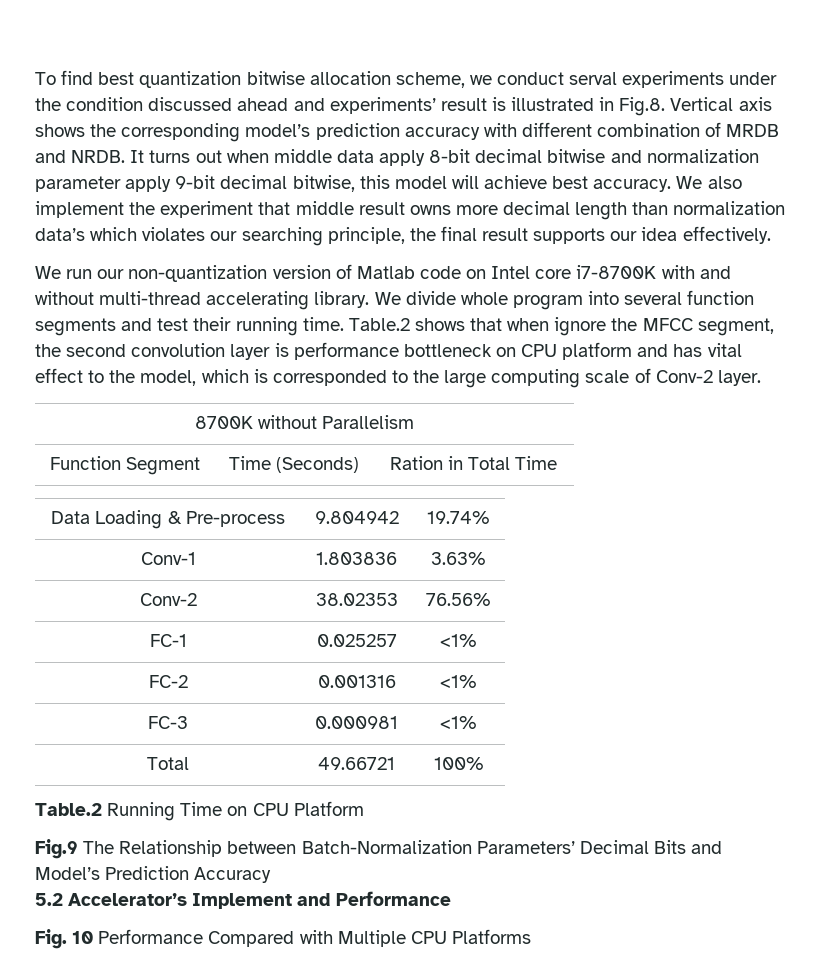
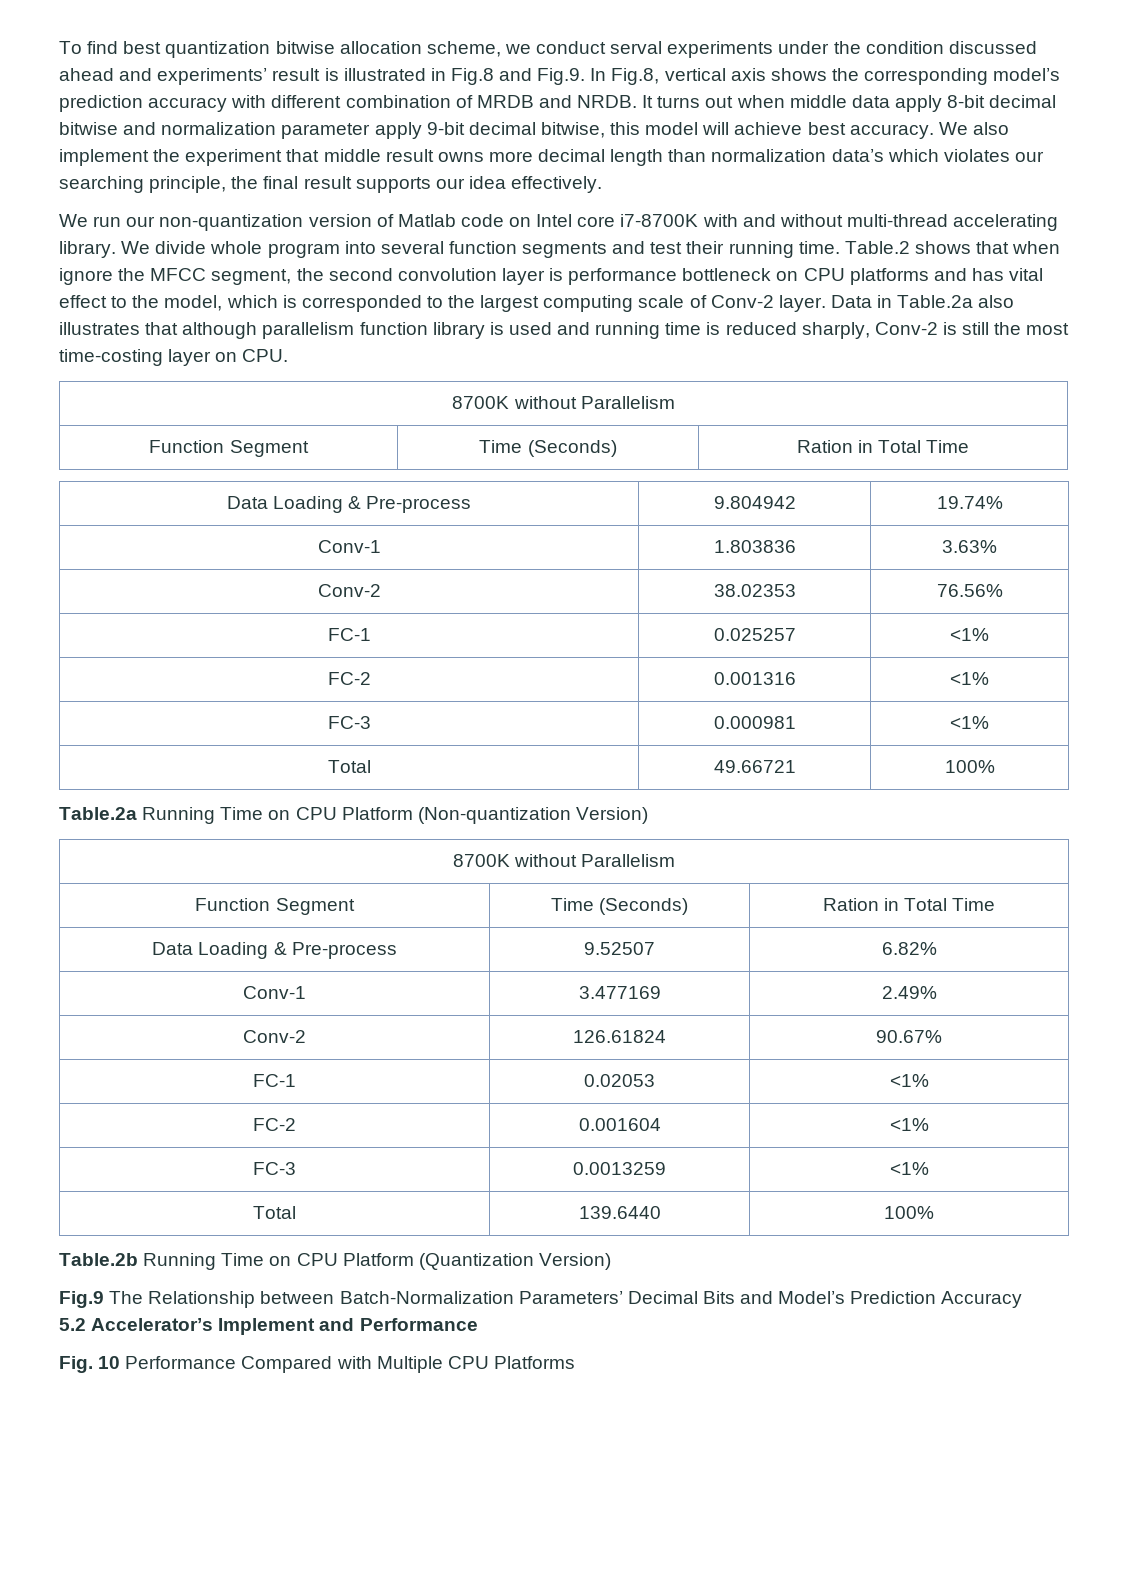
[619,97,734,116] Fig.8. Vertical -> [450,68,726,85] Fig.8 and Fig.9. In Fig.8, vertical
[562,342,633,360] platform -> [849,268,929,285] platforms
[444,370,487,388] large -> [480,295,540,312] largest
(761, 378) none -> [830,295,1015,308] [59,322,1070,339] [59,349,289,366] Data in Table.2a also illustrates that although parallelism function library is used and running time is reduced sharply, Conv-2 is still the most time-costing layer on CPU.
[35,801,364,821] Table.2 Running Time on CPU Platform -> [59,807,648,824] [452,854,676,867] [195,898,355,915] [550,898,689,915] [822,898,996,911] [152,942,397,959] [584,942,655,955] [881,942,937,955] [243,986,306,999] [578,986,661,999] [881,986,937,999] [243,1030,306,1043] [573,1030,666,1043] [876,1030,942,1043] [253,1074,296,1087] [584,1074,655,1087] [889,1074,929,1087] [253,1118,296,1131] [578,1118,661,1131] [889,1118,929,1131] [253,1162,296,1175] [573,1162,666,1175] [889,1162,929,1175] [253,1206,296,1219] [578,1206,661,1219] [884,1206,934,1219] [59,1253,611,1270] Table.2a Running Time on CPU Platform (Non-quantization Version) // 8700K without Parallelism // Function Segment | Time (Seconds) | Ration in Total Time // Data Loading & Pre-process | 9.52507 | 6.82% // Conv-1 | 3.477169 | 2.49% // Conv-2 | 126.61824 | 90.67% // FC-1 | 0.02053 | <1% // FC-2 | 0.001604 | <1% // FC-3 | 0.0013259 | <1% // Total | 139.6440 | 100% // Table.2b Running Time on CPU Platform (Quantization Version)

